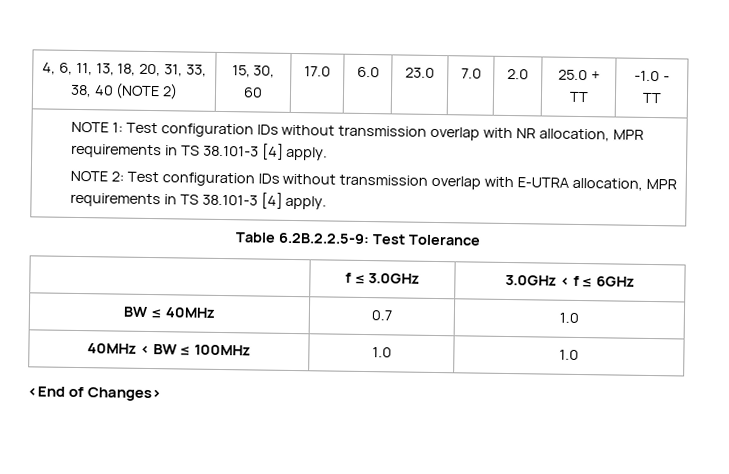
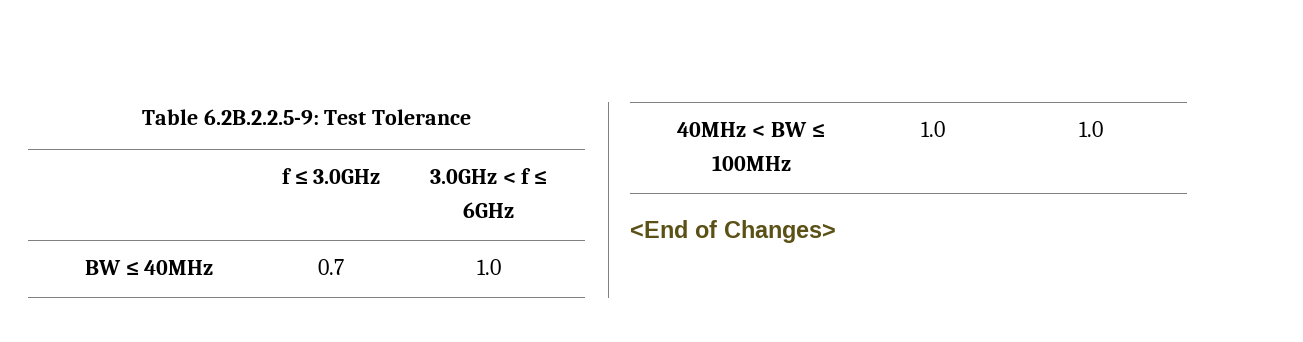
[41,62,208,77] [69,82,179,100] [231,65,276,78] [243,87,263,98] [304,66,331,77] [356,66,380,78] [405,67,435,78] [460,68,482,79] [507,68,529,80] [558,69,600,81] [568,91,589,103] [634,70,670,82] [641,92,662,104] [70,121,644,142] [70,143,329,161] [69,170,677,191] [69,192,328,210] 4, 6, 11, 13, 18, 20, 31, 33, 38, 40 (NOTE 2) | 15, 30, 60 | 17.0 | 6.0 | 23.0 | 7.0 | 2.0 | 25.0 + TT | -1.0 - TT // NOTE 1: Test configuration IDs without transmission overlap with NR allocation, MPR requirements in TS 38.101-3 [4] apply. // NOTE 2: Test configuration IDs without transmission overlap with E-UTRA allocation, MPR requirements in TS 38.101-3 [4] apply. // -> (141, 117) none

